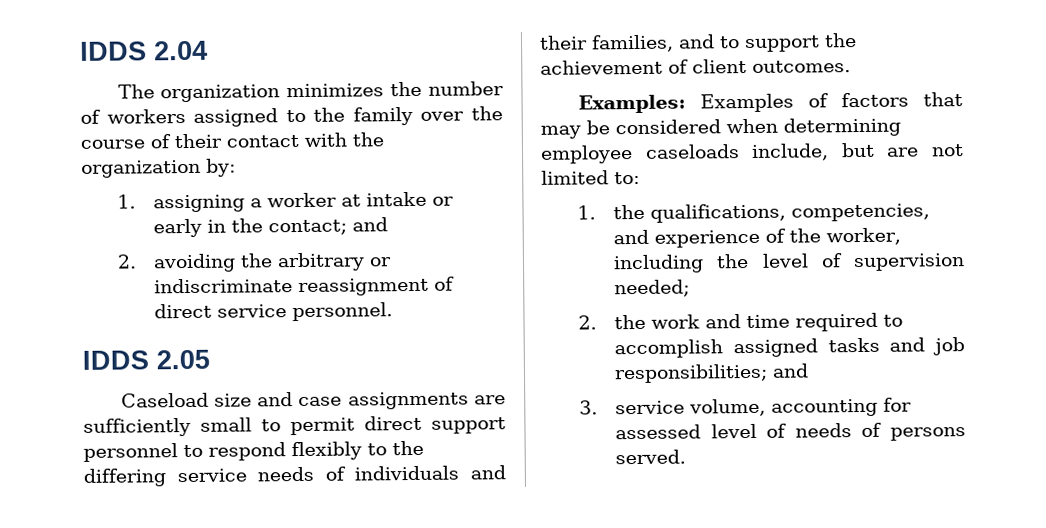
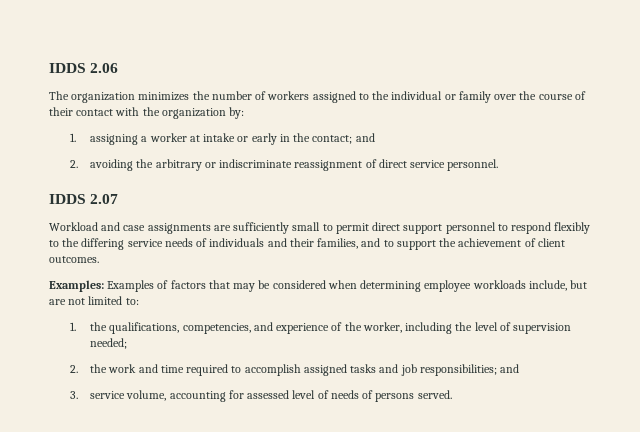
[80,40,208,61] IDDS 2.04 -> [49,63,119,73] IDDS 2.06
(346, 114) none -> [391,91,456,100] individual or
[156,349,210,370] [120,392,252,408] 2.05 // Caseload size -> [90,194,119,204] [49,222,98,231] 2.07 // Workload
[644,144,740,159] caseloads -> [472,280,526,289] workloads

